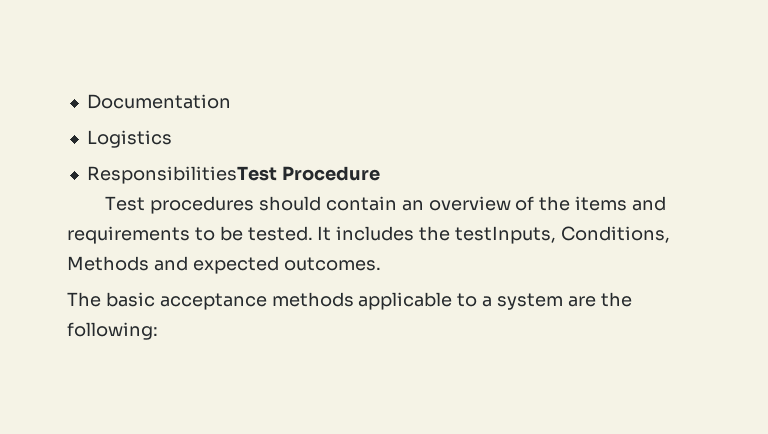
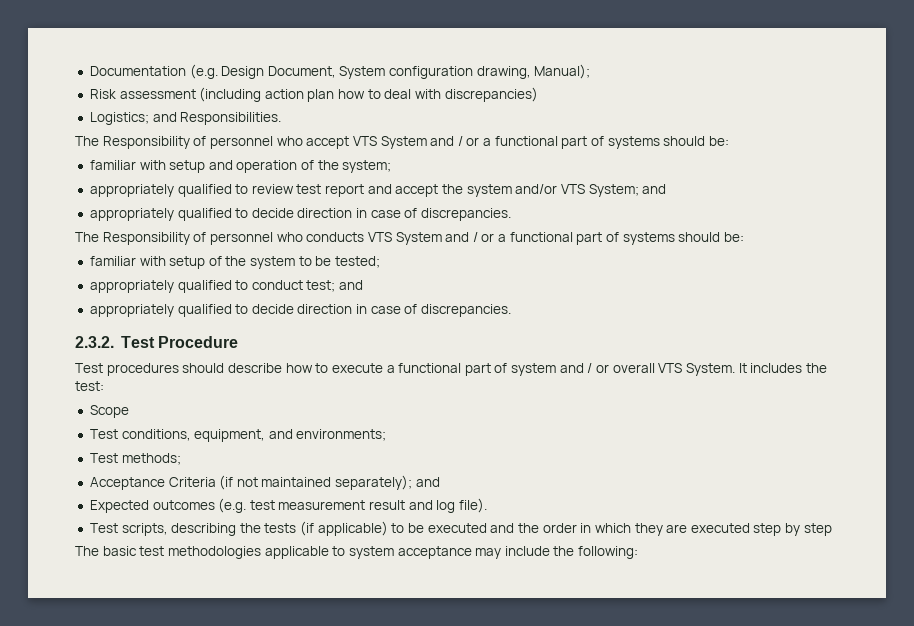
[86,130,172,148] [86,166,380,184] [105,196,667,214] [67,226,670,244] [67,256,381,274] [67,292,596,310] // Logistics // ResponsibilitiesTest Procedure // Test procedures should contain an overview of the items and requirements to be tested. It includes the testInputs, Conditions, Methods and expected outcomes. // The basic acceptance methods applicable to a system are -> [189,64,591,79] [89,87,538,102] [89,112,282,125] [75,136,729,149] [89,160,392,173] [89,184,667,197] [89,208,512,221] [75,232,744,245] [89,256,381,269] [89,280,364,293] [89,304,512,317] [75,336,239,348] [75,363,827,376] [75,381,104,391] [89,405,129,418] [89,429,387,442] [89,453,181,465] [89,475,440,490] [89,498,488,513] [89,521,832,536] [75,546,550,559] (e.g. Design Document, System configuration drawing, Manual); // Risk assessment (including action plan how to deal with discrepancies) // Logistics; and Responsibilities. // The Responsibility of personnel who accept VTS System and / or a functional part of systems should be: // familiar with setup and operation of the system; // appropriately qualified to review test report and accept the system and/or VTS System; and // appropriately qualified to decide direction in case of discrepancies. // The Responsibility of personnel who conducts VTS System and / or a functional part of systems should be: // familiar with setup of the system to be tested; // appropriately qualified to conduct test; and // appropriately qualified to decide direction in case of discrepancies. // 2.3.2. Test Procedure // Test procedures should describe how to execute a functional part of system and / or overall VTS System. It includes the test: // Scope // Test conditions, equipment, and environments; // Test methods; // Acceptance Criteria (if not maintained separately); and // Expected outcomes (e.g. test measurement result and log file). // Test scripts, describing the tests (if applicable) to be executed and the order in which they are executed step by step // The basic test methodologies applicable to system acceptance may include

